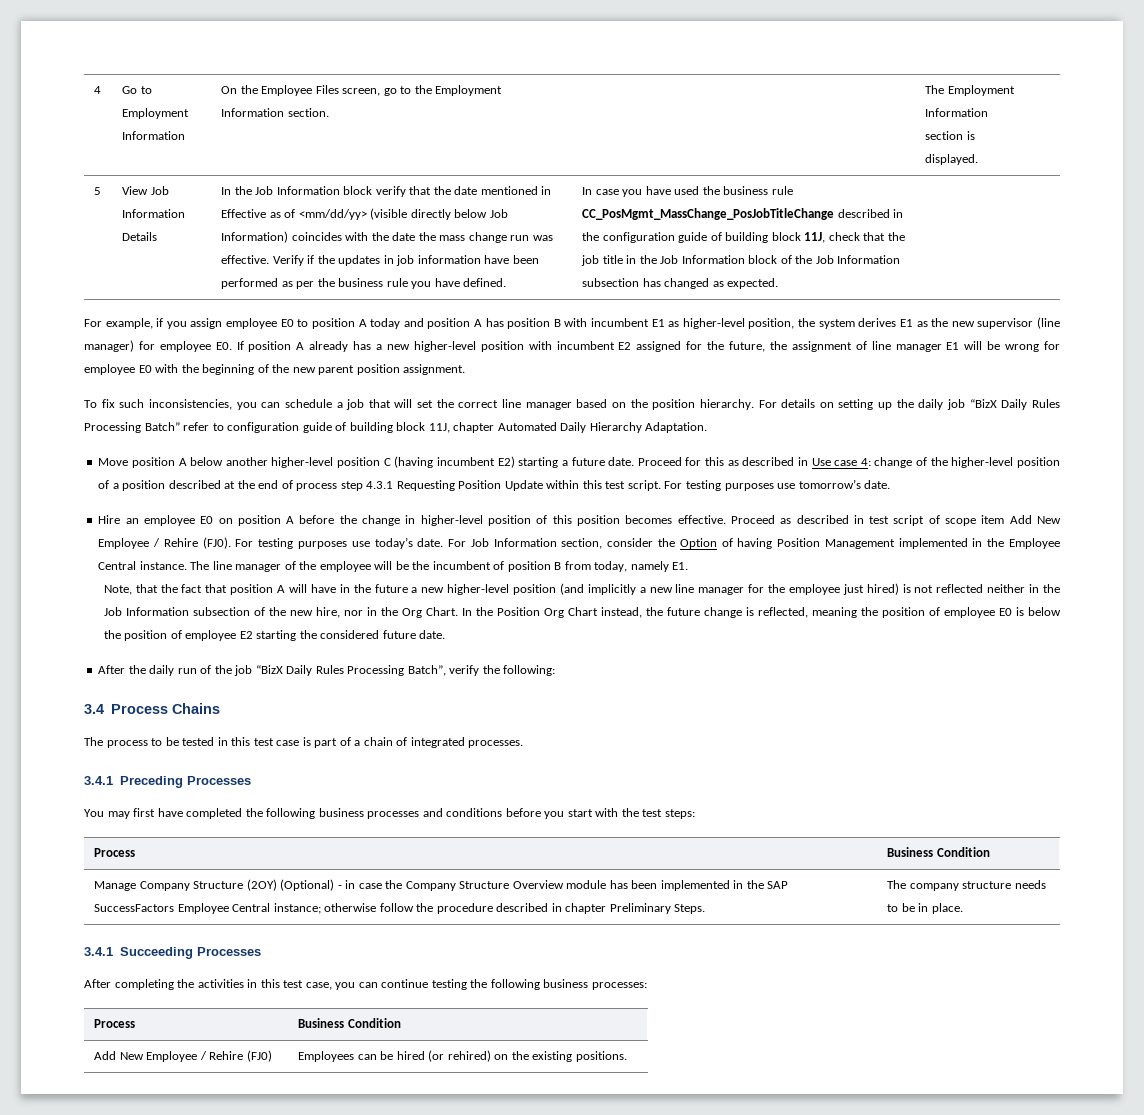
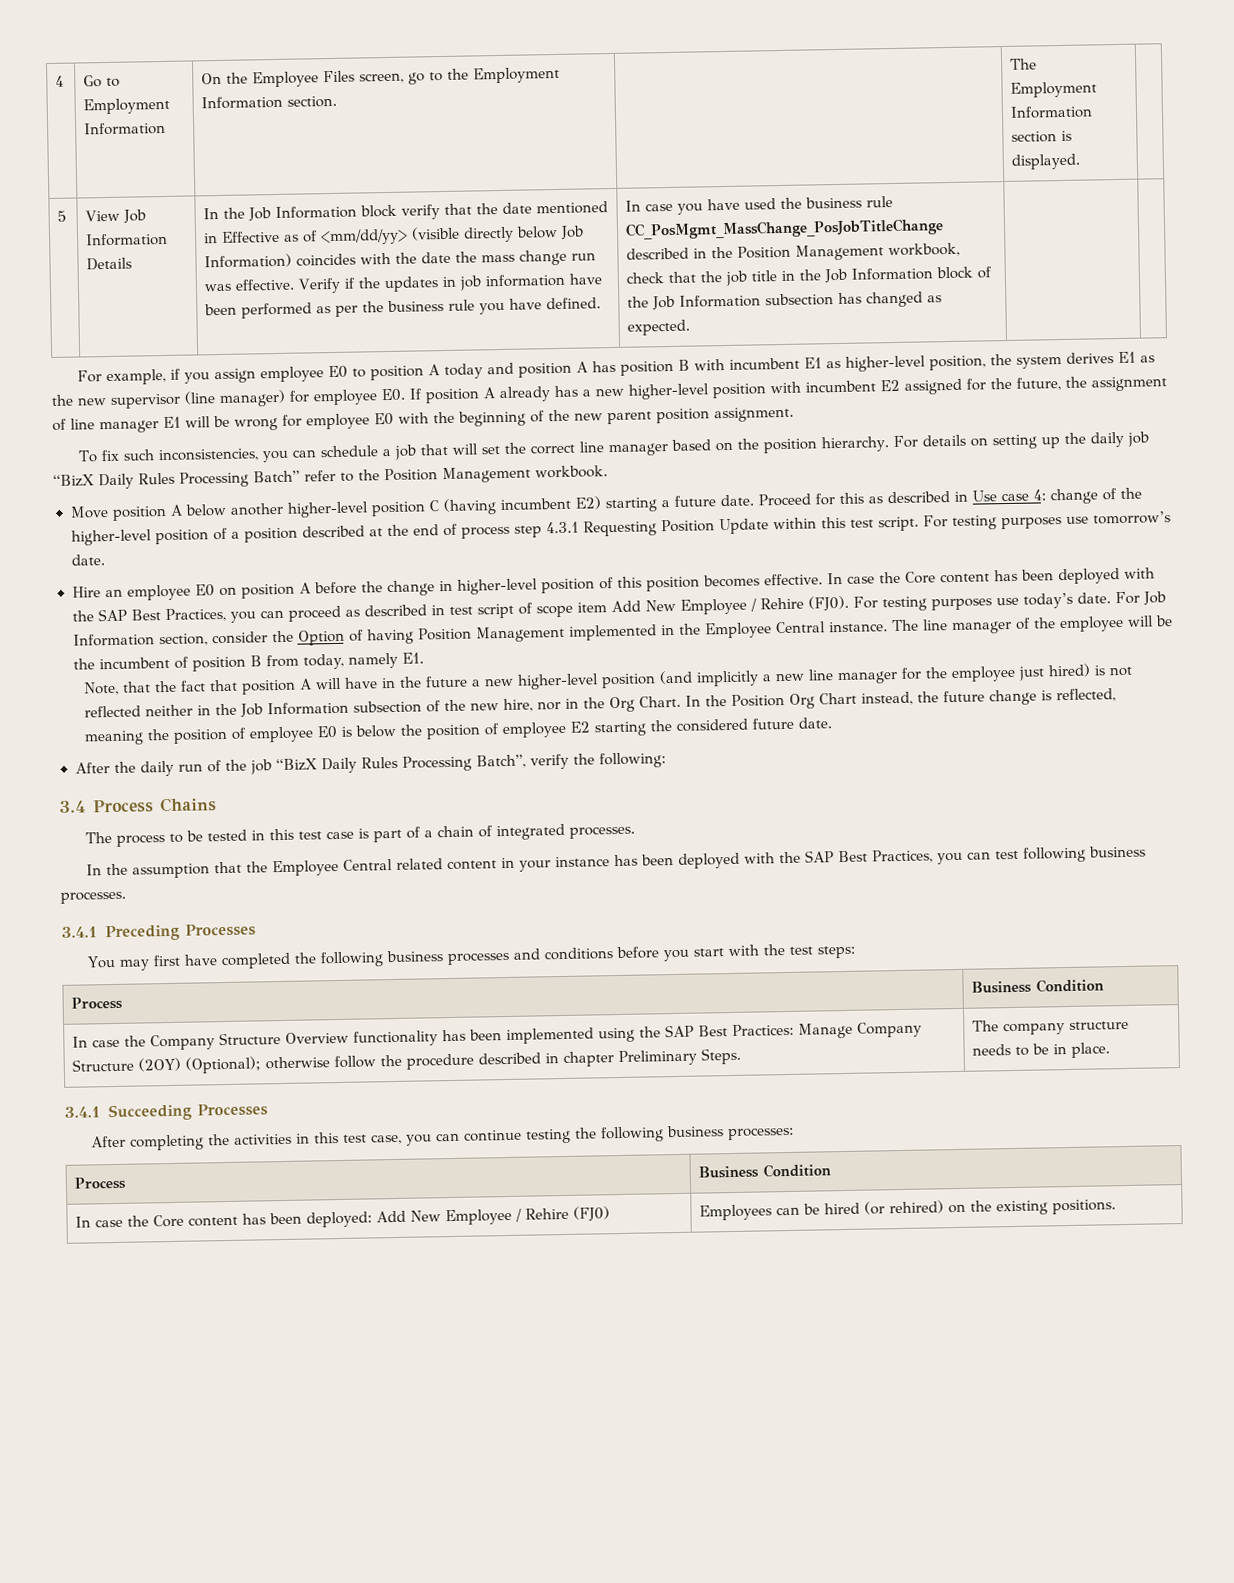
[602,232,826,243] configuration guide of building block 11J, -> [737,242,961,261] Position Management workbook,
[227,422,708,433] configuration guide of building block 11J, chapter Automated Daily Hierarchy Adaptation. -> [358,465,608,484] the Position Management workbook.
[730,515,775,524] Proceed -> [826,567,1155,585] [71,605,341,623] In case the Core content has been deployed with the SAP Best Practices, you can proceed
(524, 744) none -> [86,845,1147,879] [60,890,126,904] // In the assumption that the Employee Central related content in your instance has been deployed with the SAP Best Practices, you can test following business processes.
[94,879,356,891] Manage Company Structure (2OY) (Optional) - in -> [72,1036,89,1048] In
[566,880,607,889] module -> [353,1030,439,1047] functionality
[733,880,789,889] [94,903,321,914] in the SAP SuccessFactors Employee Central instance; -> [598,1021,923,1043] [72,1056,262,1074] using the SAP Best Practices: Manage Company Structure (2OY) (Optional);
(401, 1023) none -> [75,1211,373,1228] In case the Core content has been deployed:

